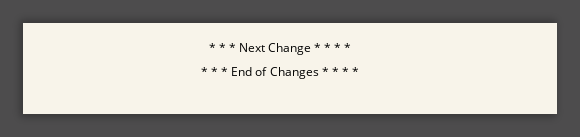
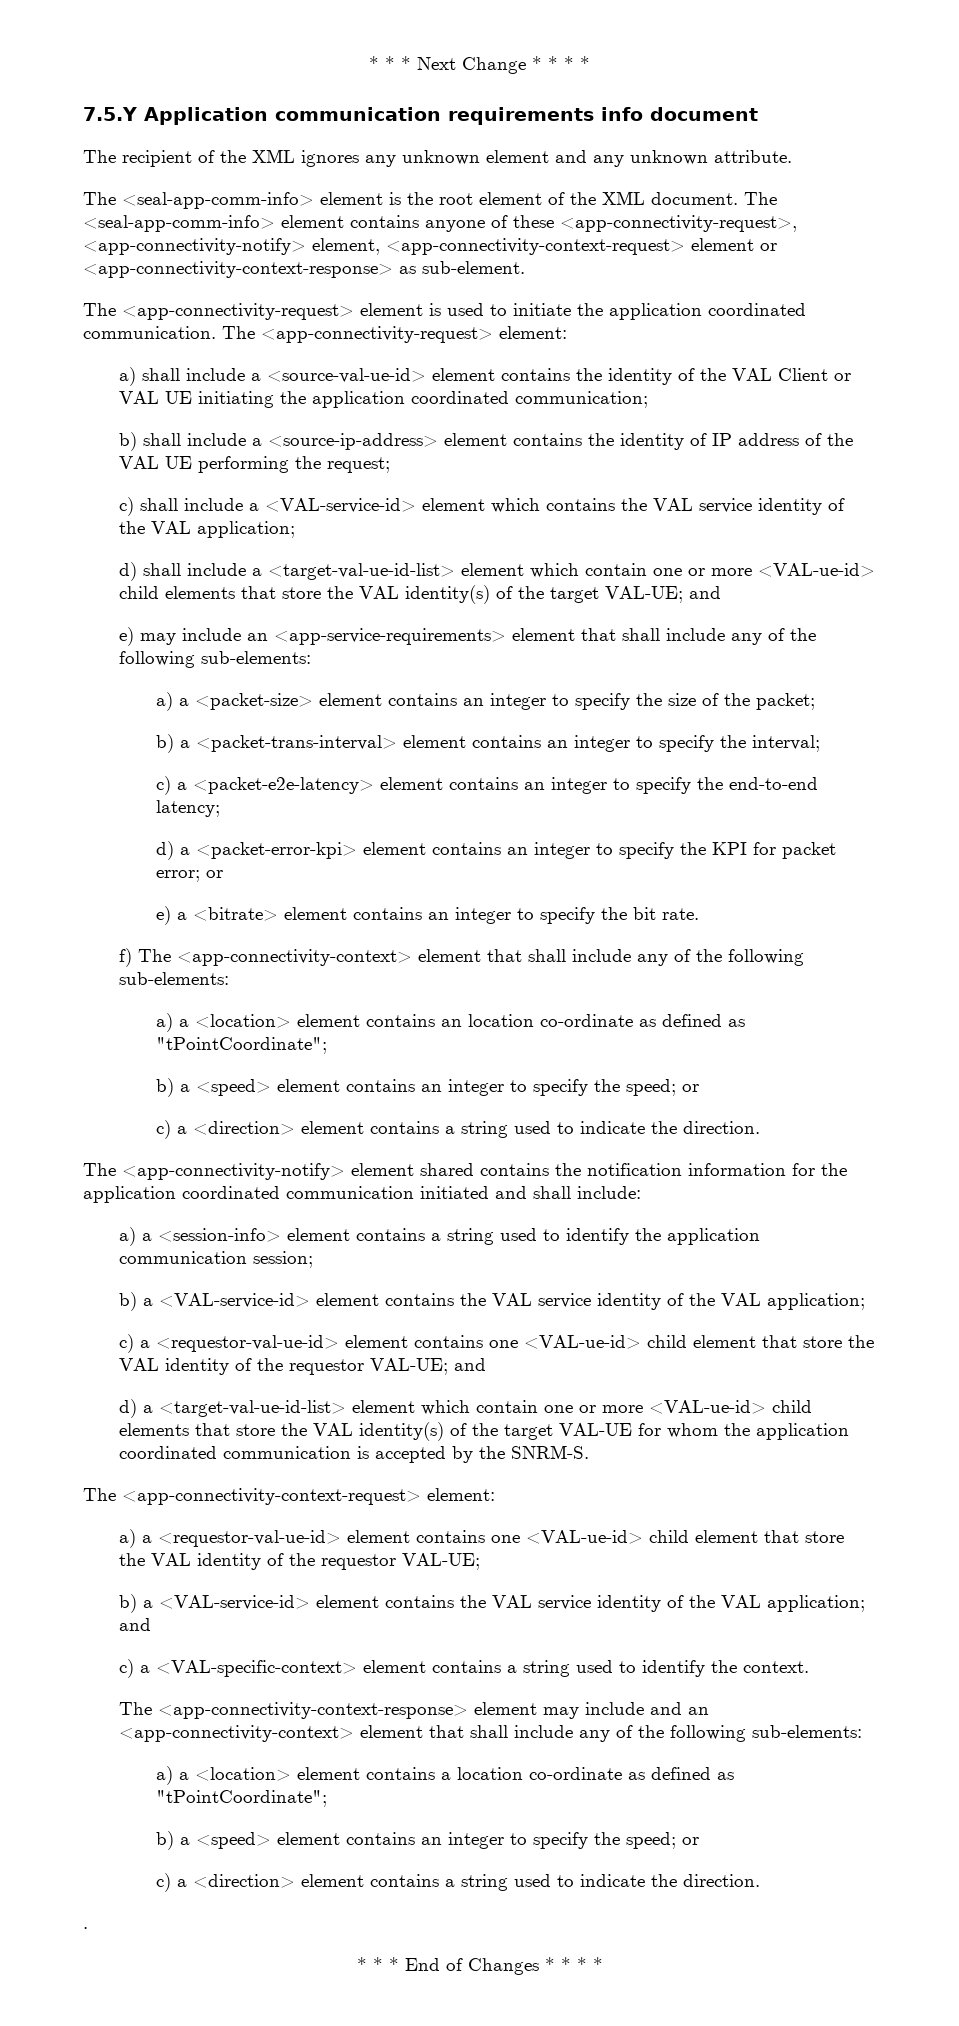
(352, 47) none -> [83,107,758,125] [83,149,792,167] [83,191,777,209] [83,215,797,232] [83,238,777,255] [83,261,525,278] [83,303,806,320] [83,326,567,343] [119,367,852,386] [119,391,649,408] [119,432,854,451] [119,456,391,473] [119,497,846,516] [119,521,296,538] [119,562,876,581] [119,585,722,604] [119,627,817,646] [119,651,312,668] [155,692,815,711] [155,734,820,753] [155,776,818,795] [155,800,220,817] [155,841,836,860] [155,870,223,882] [155,906,699,925] [119,948,805,967] [119,972,230,985] [155,1013,745,1032] [155,1037,327,1054] [155,1078,699,1097] [155,1120,760,1139] [83,1163,847,1180] [83,1186,641,1203] [119,1227,761,1246] [119,1251,314,1268] [119,1292,866,1311] [119,1334,875,1353] [119,1358,487,1375] [119,1399,813,1418] [119,1422,850,1441] [119,1445,590,1463] [83,1488,495,1505] [119,1529,845,1548] [119,1553,481,1570] [119,1594,866,1613] [119,1618,152,1631] [119,1659,810,1678] [119,1702,710,1719] [119,1725,863,1742] [155,1766,734,1785] [155,1790,327,1807] [155,1831,699,1850] [155,1873,760,1892] [83,1927,88,1929] // 7.5.Y Application communication requirements info document // The recipient of the XML ignores any unknown element and any unknown attribute. // The <seal-app-comm-info> element is the root element of the XML document. The <seal-app-comm-info> element contains anyone of these <app-connectivity-request>, <app-connectivity-notify> element, <app-connectivity-context-request> element or <app-connectivity-context-response> as sub-element. // The <app-connectivity-request> element is used to initiate the application coordinated communication. The <app-connectivity-request> element: // a) shall include a <source-val-ue-id> element contains the identity of the VAL Client or VAL UE initiating the application coordinated communication; // b) shall include a <source-ip-address> element contains the identity of IP address of the VAL UE performing the request; // c) shall include a <VAL-service-id> element which contains the VAL service identity of the VAL application; // d) shall include a <target-val-ue-id-list> element which contain one or more <VAL-ue-id> child elements that store the VAL identity(s) of the target VAL-UE; and // e) may include an <app-service-requirements> element that shall include any of the following sub-elements: // a) a <packet-size> element contains an integer to specify the size of the packet; // b) a <packet-trans-interval> element contains an integer to specify the interval; // c) a <packet-e2e-latency> element contains an integer to specify the end-to-end latency; // d) a <packet-error-kpi> element contains an integer to specify the KPI for packet error; or // e) a <bitrate> element contains an integer to specify the bit rate. // f) The <app-connectivity-context> element that shall include any of the following sub-elements: // a) a <location> element contains an location co-ordinate as defined as "tPointCoordinate"; // b) a <speed> element contains an integer to specify the speed; or // c) a <direction> element contains a string used to indicate the direction. // The <app-connectivity-notify> element shared contains the notification information for the application coordinated communication initiated and shall include: // a) a <session-info> element contains a string used to identify the application communication session; // b) a <VAL-service-id> element contains the VAL service identity of the VAL application; // c) a <requestor-val-ue-id> element contains one <VAL-ue-id> child element that store the VAL identity of the requestor VAL-UE; and // d) a <target-val-ue-id-list> element which contain one or more <VAL-ue-id> child elements that store the VAL identity(s) of the target VAL-UE for whom the application coordinated communication is accepted by the SNRM-S. // The <app-connectivity-context-request> element: // a) a <requestor-val-ue-id> element contains one <VAL-ue-id> child element that store the VAL identity of the requestor VAL-UE; // b) a <VAL-service-id> element contains the VAL service identity of the VAL application; and // c) a <VAL-specific-context> element contains a string used to identify the context. // The <app-connectivity-context-response> element may include and an <app-connectivity-context> element that shall include any of the following sub-elements: // a) a <location> element contains a location co-ordinate as defined as "tPointCoordinate"; // b) a <speed> element contains an integer to specify the speed; or // c) a <direction> element contains a string used to indicate the direction. // .

